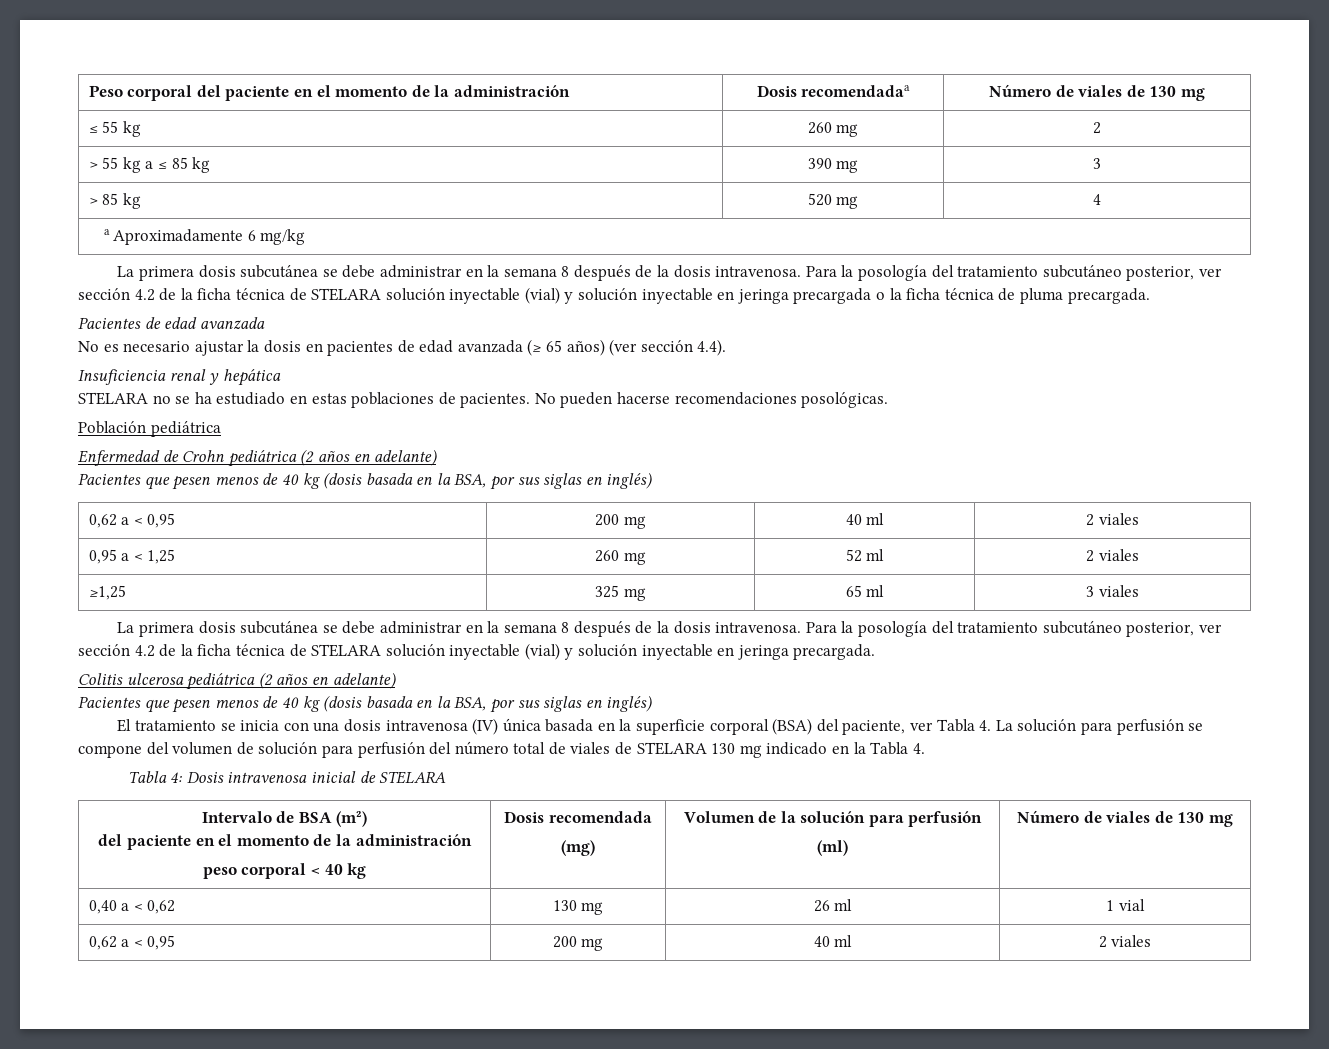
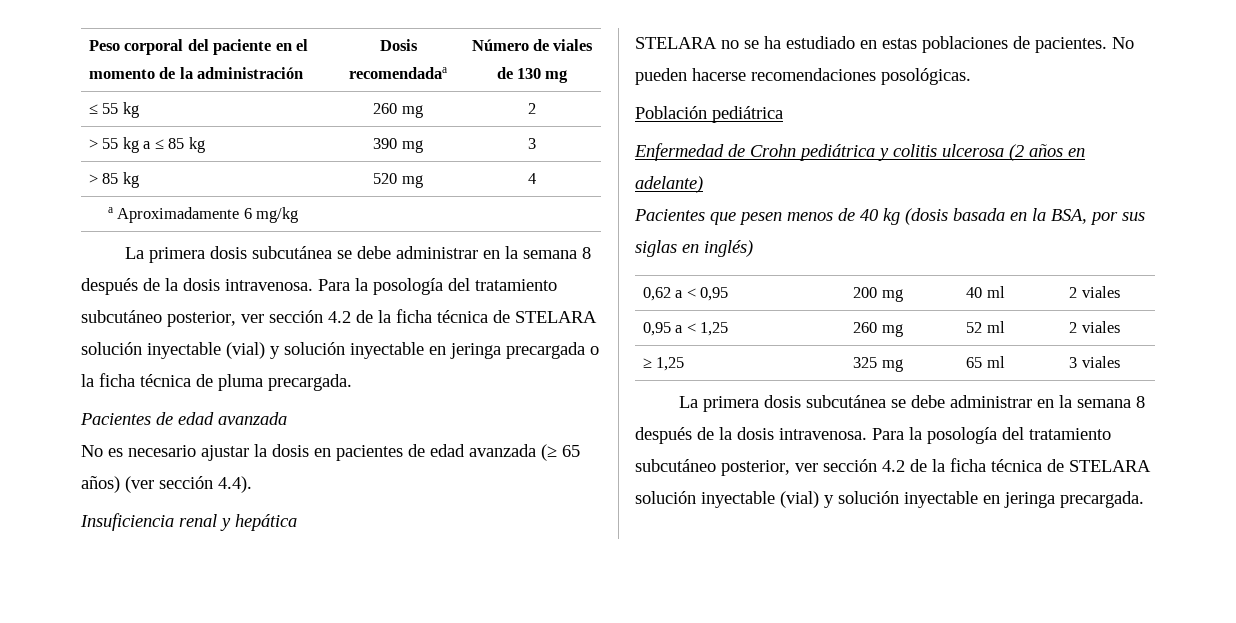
(297, 458) none -> [878,144,1004,161] y colitis ulcerosa
[88,585,126,600] ≥1,25 -> [642,357,685,371] ≥ 1,25
[78,672,396,690] [78,695,653,713] [117,718,1204,735] [78,741,925,758] [127,771,447,784] [201,811,368,827] [98,834,472,850] [202,863,367,879] [504,811,652,823] [561,840,595,856] [683,811,983,827] [817,840,848,856] [1017,810,1233,827] [88,900,176,914] [552,900,604,915] [813,899,853,912] [1106,899,1145,911] [88,935,176,950] [552,936,604,951] [813,935,853,947] [1098,935,1152,948] // Colitis ulcerosa pediátrica (2 años en adelante) // Pacientes que pesen menos de 40 kg (dosis basada en la BSA, por sus siglas en inglés) // El tratamiento se inicia con una dosis intravenosa (IV) única basada en la superficie corporal (BSA) del paciente, ver Tabla 4. La solución para perfusión se compone del volumen de solución para perfusión del número total de viales de STELARA 130 mg indicado en la Tabla 4. // Tabla 4: Dosis intravenosa inicial de STELARA // Intervalo de BSA (m²) // del paciente en el momento de la administración // peso corporal < 40 kg | Dosis recomendada // (mg) | Volumen de la solución para perfusión // (ml) | Número de viales de 130 mg // 0,40 a < 0,62 | 130 mg | 26 ml | 1 vial // 0,62 a < 0,95 | 200 mg | 40 ml | 2 viales -> (1144, 499) none

